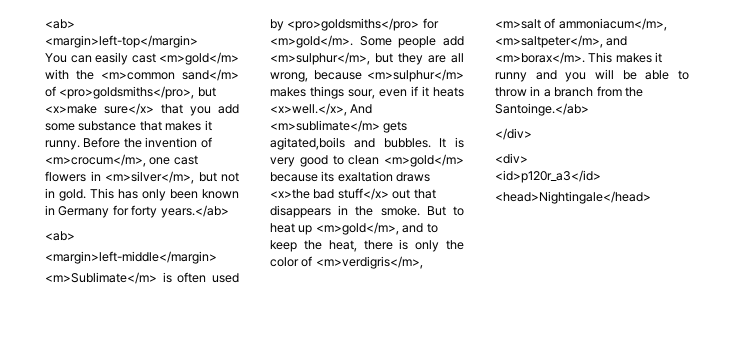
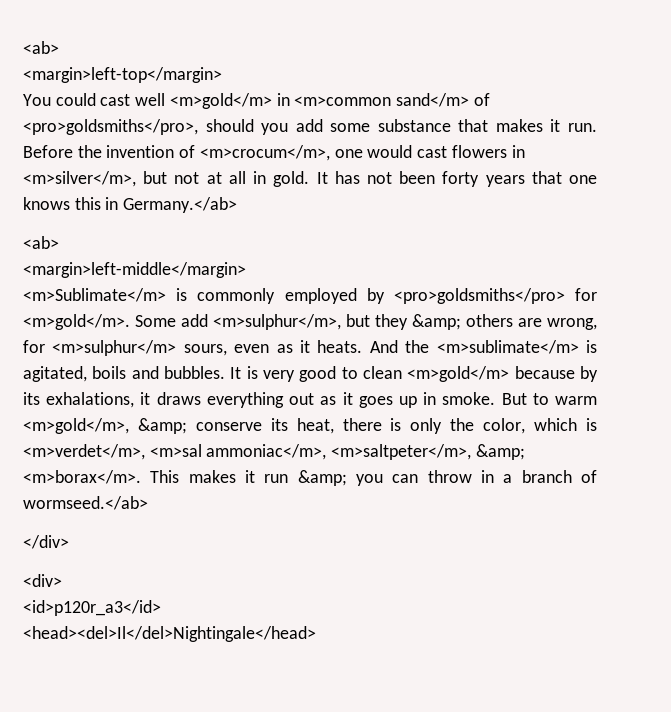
[70,52,239,65] [45,69,239,81] [45,86,216,99] [45,103,183,115] can easily cast <m>gold</m> with the <m>common sand</m> of <pro>goldsmiths</pro>, but <x>make sure</x> that -> [55,93,490,109] [23,119,254,135] could cast well <m>gold</m> in <m>common sand</m> of <pro>goldsmiths</pro>, should
[45,140,80,150] runny. -> [568,123,597,132] run.
(171, 161) none -> [367,145,413,158] would
[45,188,239,201] [45,205,229,218] in gold. This has only been known in Germany for forty years.</ab> -> [206,171,598,187] [23,197,238,213] at all in gold. It has not been forty years that one knows this in Germany.</ab>
[177,272,239,283] often used -> [197,288,357,304] commonly employed
[398,36,437,48] people -> (176, 321) none
[428,53,464,63] [270,69,464,82] [270,86,464,99] [270,103,373,116] [270,120,408,133] [270,137,345,150] are all wrong, because <m>sulphur</m> makes things sour, even if it heats <x>well.</x>, And <m>sublimate</m> gets agitated,boils -> [412,314,597,330] [23,340,597,356] [23,366,127,382] &amp; others are wrong, for <m>sulphur</m> sours, even as it heats. And the <m>sublimate</m> is agitated, boils
[321,171,431,182] [270,188,436,200] [270,205,464,218] [270,222,438,235] [270,240,322,252] its exaltation draws <x>the bad stuff</x> out that disappears in the smoke. But to heat up <m>gold</m>, and to keep the -> [579,366,598,382] [23,392,598,408] [23,418,288,434] by its exhalations, it draws everything out as it goes up in smoke. But to warm <m>gold</m>, &amp; conserve its
[270,256,423,269] [495,18,667,31] [495,35,628,48] [495,52,663,64] [495,69,689,82] color of <m>verdigris</m>, <m>salt of ammoniacum</m>, <m>saltpeter</m>, and <m>borax</m>. This makes it runny and you will be able to -> [483,418,597,434] [23,444,525,460] [23,470,419,486] color, which is <m>verdet</m>, <m>sal ammoniac</m>, <m>saltpeter</m>, &amp; <m>borax</m>. This makes it run &amp; you can
[596,86,643,97] [495,103,589,116] from the Santoinge.</ab> -> [580,470,597,483] [23,496,148,510] of wormseed.</ab>
[495,191,651,204] <head>Nightingale</head> -> [23,626,316,642] <head><del>Il</del>Nightingale</head>

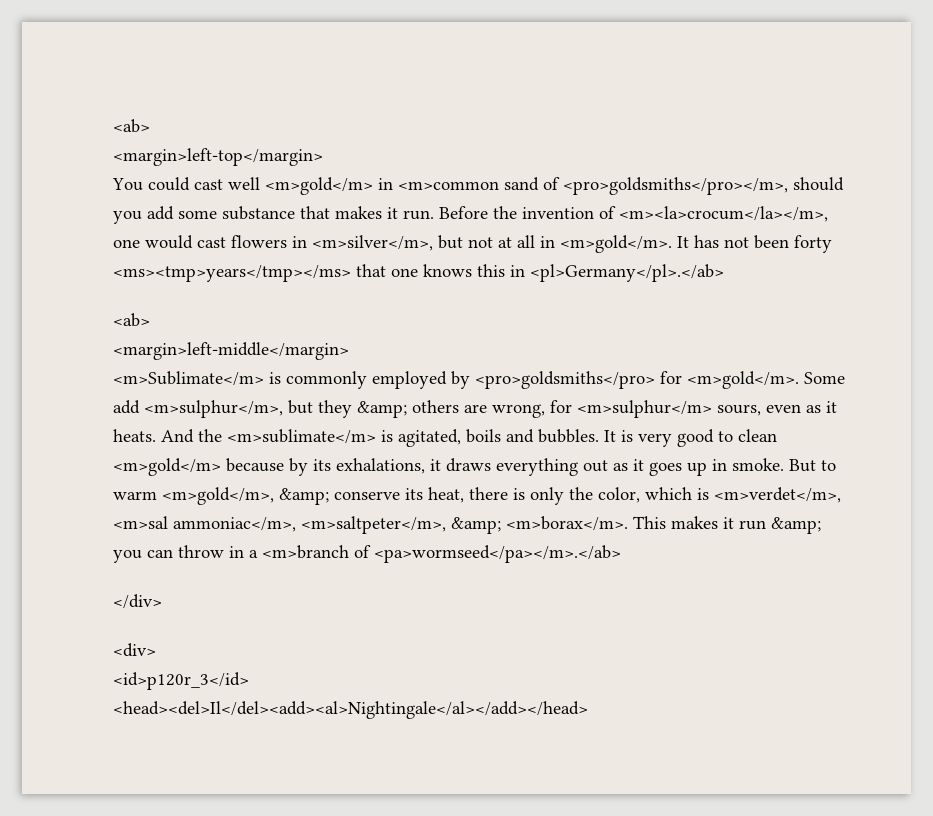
[396,93,490,107] [23,119,198,135] sand</m> of <pro>goldsmiths</pro>, -> [504,177,788,195] sand of <pro>goldsmiths</pro></m>,
[199,145,330,161] <m>crocum</m>, -> [619,206,828,222] <m><la>crocum</la></m>,
[273,171,310,187] gold. -> [560,235,672,253] <m>gold</m>.
[485,175,525,187] years -> [113,265,351,282] <ms><tmp>years</tmp></ms>
[123,197,238,213] Germany.</ab> -> [530,264,724,282] <pl>Germany</pl>.</ab>
[521,470,597,483] [23,496,148,510] branch of wormseed.</ab> -> [262,545,621,563] <m>branch of <pa>wormseed</pa></m>.</ab>
[23,600,161,616] [23,626,316,642] <id>p120r_a3</id> // <head><del>Il</del>Nightingale</head> -> [113,672,249,690] [113,701,588,719] <id>p120r_3</id> // <head><del>Il</del><add><al>Nightingale</al></add></head>

